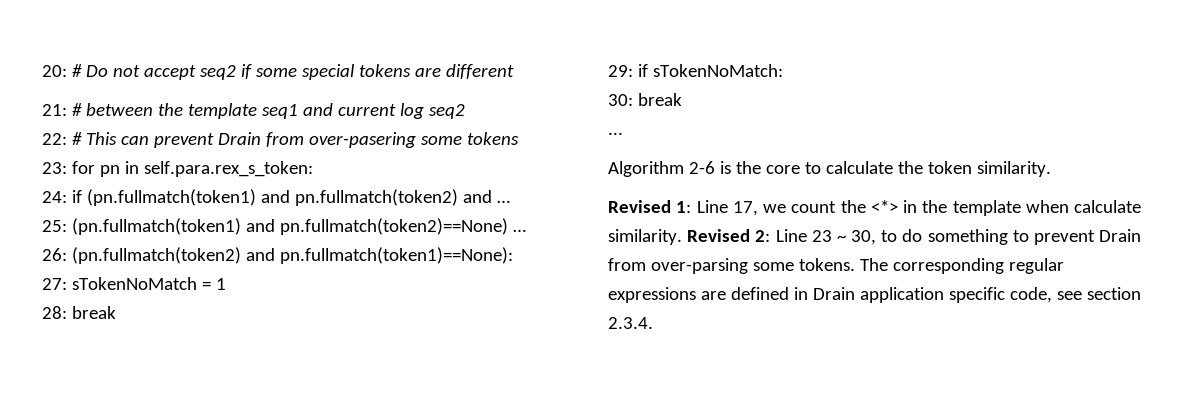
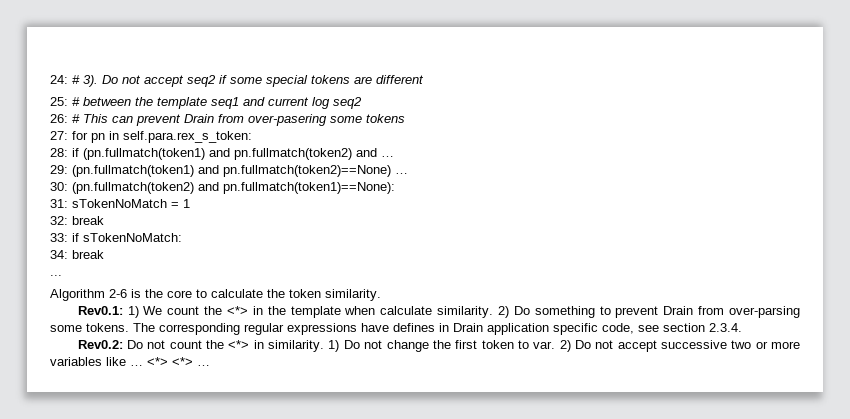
[42,64,82,77] 20: # -> [50,75,98,87] 24: # 3).
[42,104,67,116] 21: -> [50,97,68,106] 25:
[42,133,67,145] 22: -> [50,114,68,123] 26:
[42,162,67,174] 23: -> [50,131,68,140] 27:
[42,191,67,203] 24: -> [50,148,68,157] 28:
[42,220,67,232] 25: -> [50,165,68,174] 29:
[42,248,67,261] 26: -> [50,182,68,191] 30:
[42,278,67,290] 27: -> [50,199,68,208] 31:
[42,306,116,319] [608,65,633,77] 28: break // 29: -> [50,216,104,225] [50,233,68,242] 32: break // 33:
[608,94,633,106] 30: -> [50,250,68,259] 34:
[608,200,786,216] Revised 1: Line 17, we -> [77,306,163,318] Rev0.1: 1) We
[687,229,923,245] Revised 2: Line 23 ~ 30, to do -> [498,306,530,318] 2) Do
[701,287,789,300] are defined -> [361,323,435,332] have defines
(653, 323) none -> [77,340,801,352] [50,357,210,366] // Rev0.2: Do not count the <*> in similarity. 1) Do not change the first token to var. 2) Do not accept successive two or more variables like … <*> <*> …

